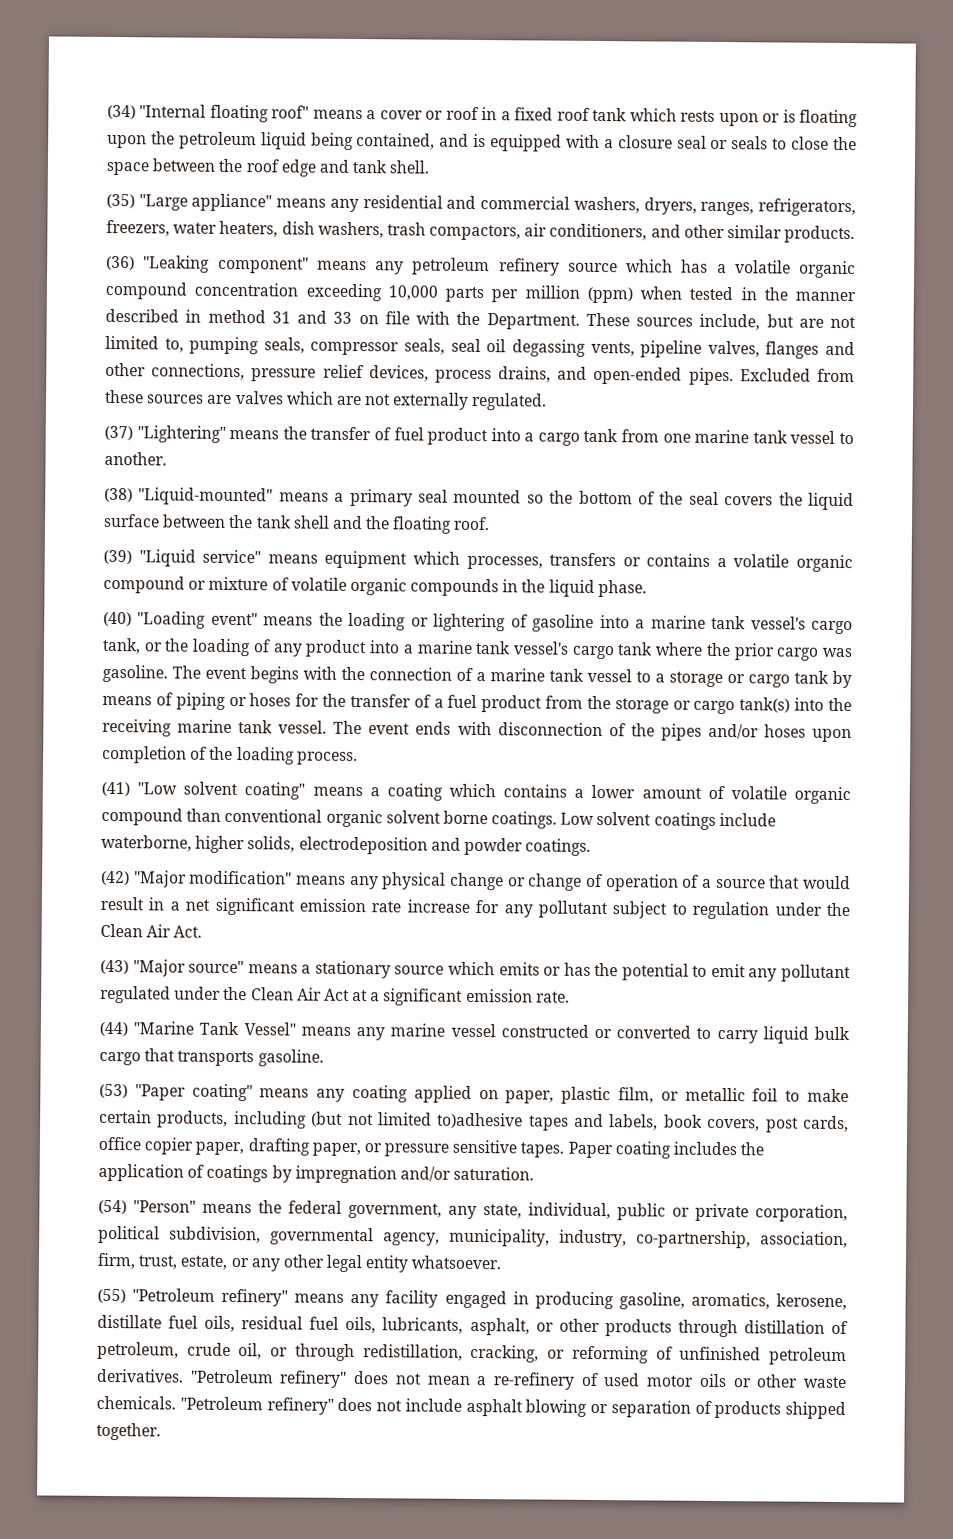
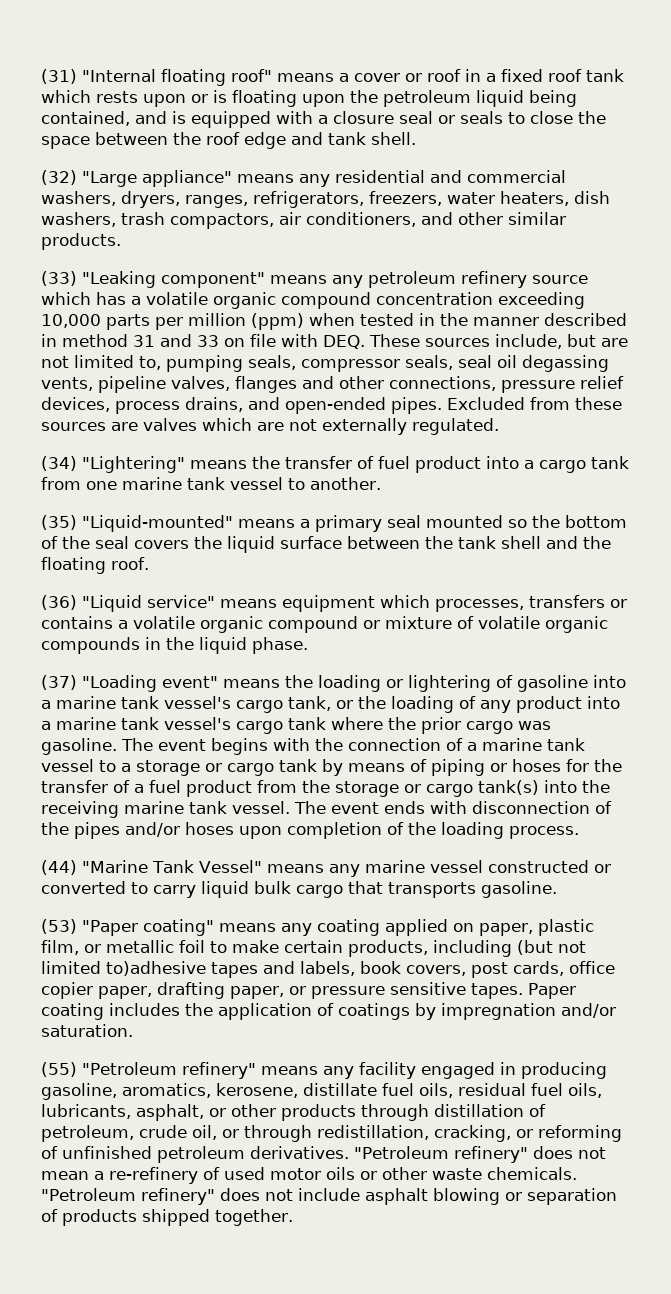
[107,104,136,120] (34) -> [41,69,77,84] (31)
[106,193,135,209] (35) -> [41,170,77,185] (32)
[106,255,135,271] (36) -> [41,271,77,286] (33)
[456,311,580,330] the Department. -> [323,335,365,349] DEQ.
[104,425,133,441] (37) -> [41,456,77,471] (34)
[104,487,133,503] (38) -> [41,515,77,530] (35)
[103,549,132,565] (39) -> [41,595,77,610] (36)
[103,611,132,627] (40) -> [41,675,77,690] (37)
[101,781,851,805] [101,807,776,830] [101,834,592,856] [101,870,851,892] [100,896,850,920] [100,923,203,938] [100,959,851,983] [100,985,570,1006] // (41) "Low solvent coating" means a coating which contains a lower amount of volatile organic compound than conventional organic solvent borne coatings. Low solvent coatings include waterborne, higher solids, electrodeposition and powder coatings. // (42) "Major modification" means any physical change or change of operation of a source that would result in a net significant emission rate increase for any pollutant subject to regulation under the Clean Air Act. // (43) "Major source" means a stationary source which emits or has the potential to emit any pollutant regulated under the Clean Air Act at a significant emission rate. -> (579, 832) none
[98,1199,848,1223] [98,1225,848,1249] [97,1252,503,1273] // (54) "Person" means the federal government, any state, individual, public or private corporation, political subdivision, governmental agency, municipality, industry, co-partnership, association, firm, trust, estate, or any other legal entity whatsoever. -> (133, 1030) none

